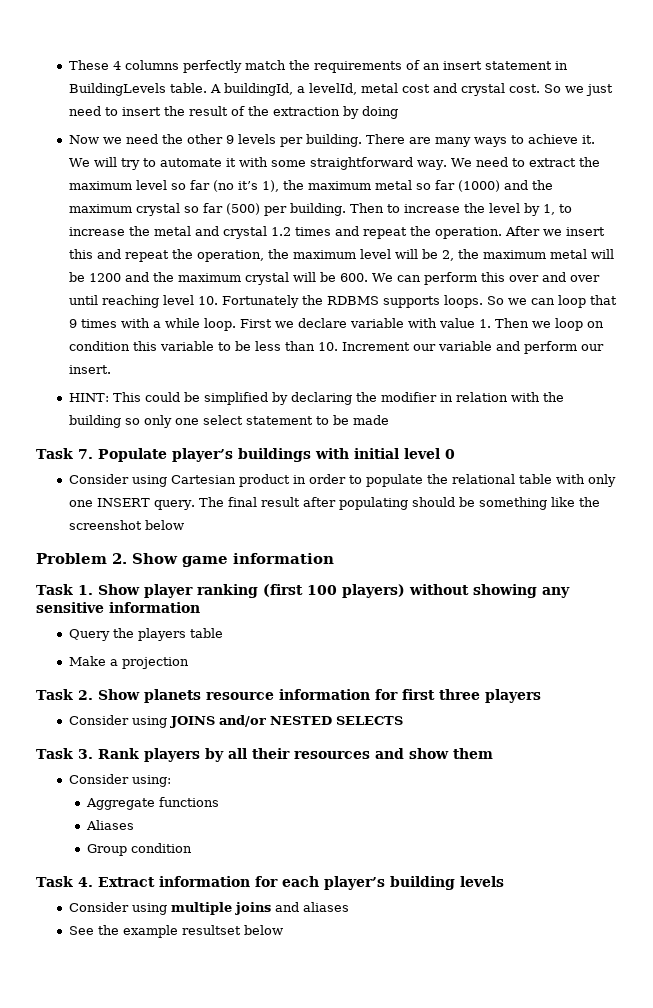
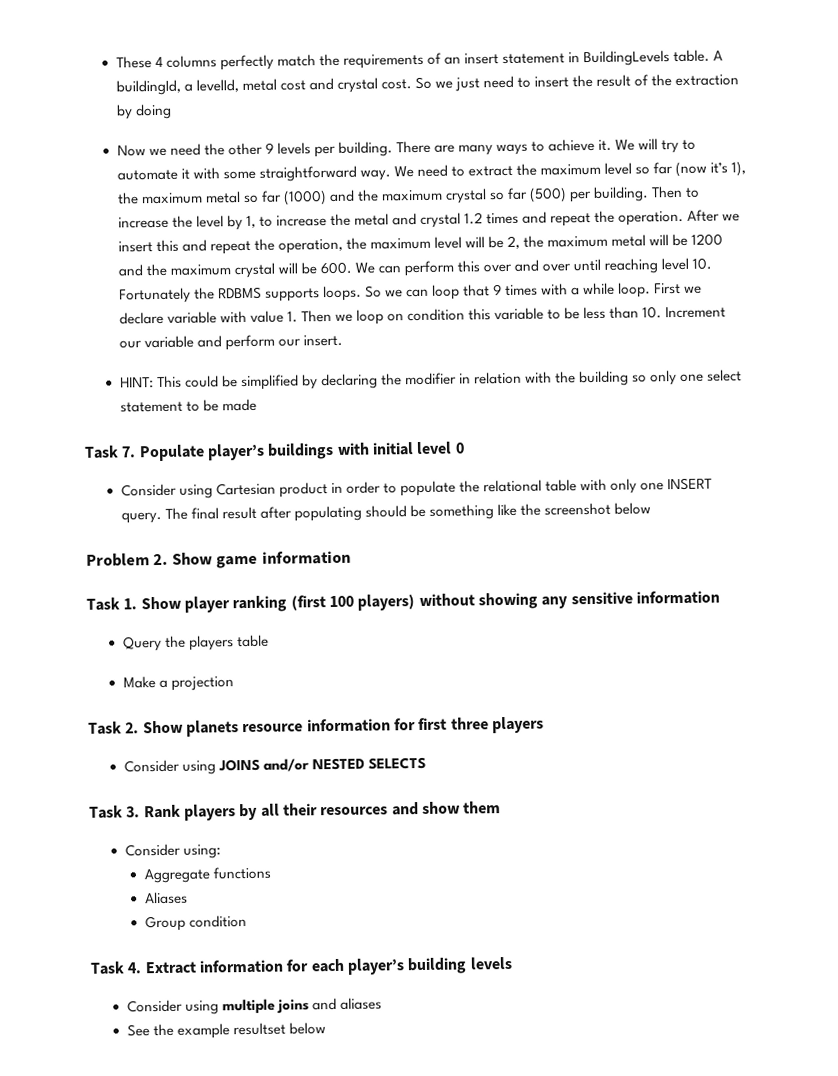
[212,180,234,192] (no -> [675,161,708,178] (now

